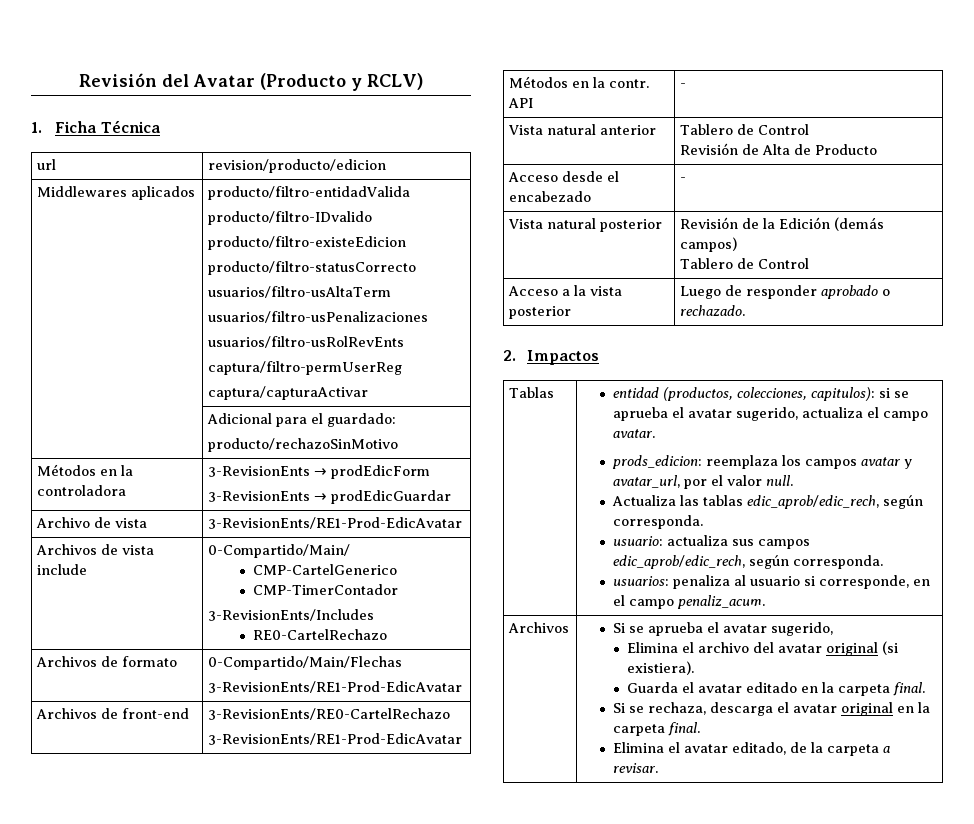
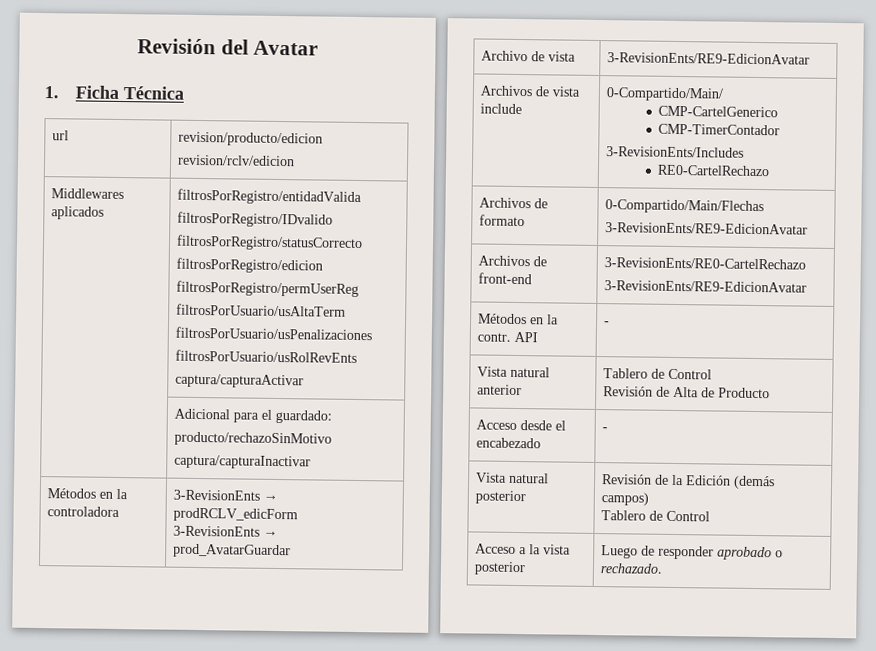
[260,73,424,91] (Producto y RCLV) -> (319, 48) none
(387, 166) none -> [177,154,296,167] // revision/rclv/edicion
[208,186,411,200] [208,211,373,225] [208,236,407,250] [208,261,417,275] [208,286,392,298] [208,311,429,323] [208,336,405,348] [208,361,403,375] producto/filtro-entidadValida // producto/filtro-IDvalido // producto/filtro-existeEdicion // producto/filtro-statusCorrecto // usuarios/filtro-usAltaTerm // usuarios/filtro-usPenalizaciones // usuarios/filtro-usRolRevEnts // captura/filtro-permUserReg -> [177,188,363,206] [177,211,334,228] [176,234,364,252] [176,257,324,274] [176,280,360,298] [176,303,347,317] [175,326,373,341] [175,349,358,363] filtrosPorRegistro/entidadValida // filtrosPorRegistro/IDvalido // filtrosPorRegistro/statusCorrecto // filtrosPorRegistro/edicion // filtrosPorRegistro/permUserReg // filtrosPorUsuario/usAltaTerm // filtrosPorUsuario/usPenalizaciones // filtrosPorUsuario/usRolRevEnts
(399, 445) none -> [174,454,312,470] // captura/capturaInactivar
[331,465,431,479] [208,490,452,504] prodEdicForm // 3-RevisionEnts → prodEdicGuardar -> [173,507,299,523] [173,525,279,538] [173,543,292,559] prodRCLV_edicForm // 3-RevisionEnts → prod_AvatarGuardar
[208,517,463,529] 3-RevisionEnts/RE1-Prod-EdicAvatar -> [607,52,811,65] 3-RevisionEnts/RE9-EdicionAvatar
[208,681,463,693] 3-RevisionEnts/RE1-Prod-EdicAvatar -> [605,222,809,235] 3-RevisionEnts/RE9-EdicionAvatar
[208,733,463,745] 3-RevisionEnts/RE1-Prod-EdicAvatar -> [604,280,808,293] 3-RevisionEnts/RE9-EdicionAvatar
[503,350,600,365] [509,387,555,398] [612,387,909,401] [612,407,928,421] [612,429,655,438] [611,455,912,469] [612,475,793,489] [611,495,923,509] [612,515,703,529] [612,535,810,549] [612,555,883,569] [612,575,930,589] [612,595,765,609] [508,622,570,633] [612,622,833,636] [627,641,899,656] [627,661,695,675] [627,682,926,696] [612,702,930,716] [612,722,700,736] [612,742,890,756] [612,763,658,773] // 2. Impactos // Tablas | entidad (productos, colecciones, capitulos): si se aprueba el avatar sugerido, actualiza el campo avatar. // prods_edicion: reemplaza los campos avatar y avatar_url, por el valor null. // Actualiza las tablas edic_aprob/edic_rech, según corresponda. // usuario: actualiza sus campos edic_aprob/edic_rech, según corresponda. // usuarios: penaliza al usuario si corresponde, en el campo penaliz_acum. // Archivos | Si se aprueba el avatar sugerido, // Elimina el archivo del avatar original (si existiera). // Guarda el avatar editado en la carpeta final. // Si se rechaza, descarga el avatar original en la carpeta final. // Elimina el avatar editado, de la carpeta a revisar. -> (664, 568) none

